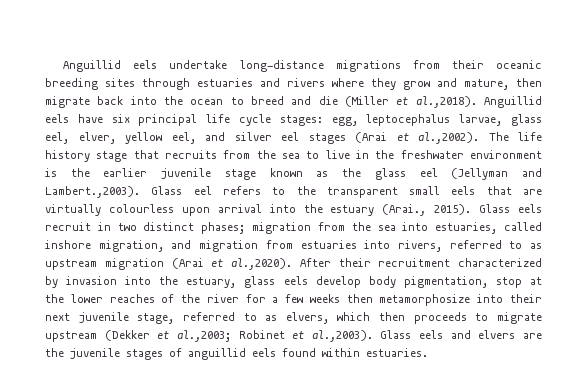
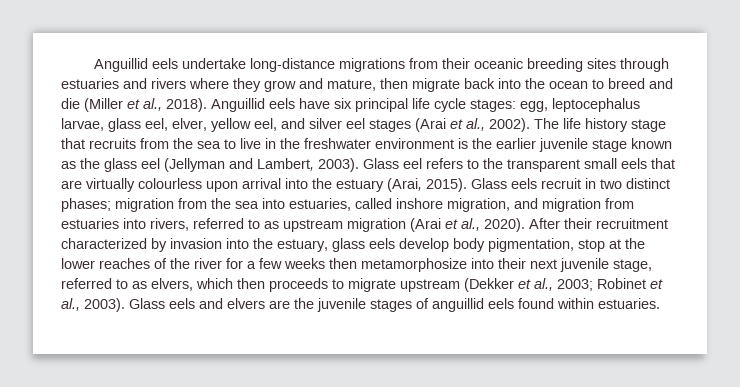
[415,96,477,108] al.,2018). -> [143,98,207,112] al., 2018).
[418,132,479,144] al.,2002). -> [466,118,530,132] al., 2002).
[45,186,140,198] Lambert.,2003). -> [257,158,359,172] Lambert, 2003).
[382,204,427,216] (Arai., -> [387,178,422,192] (Arai,
[231,258,292,270] al.,2020). -> [461,218,525,232] al., 2020).
[176,330,373,342] al.,2003; Robinet et al.,2003). -> [534,278,663,291] [61,298,125,312] al., 2003; Robinet et al., 2003).

